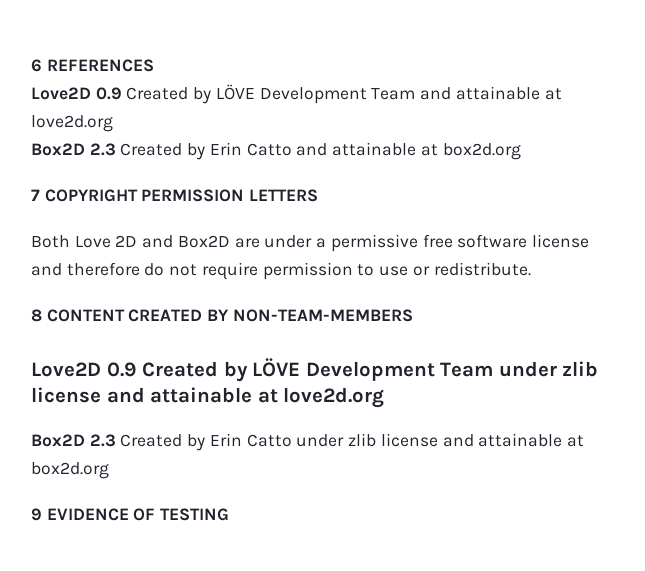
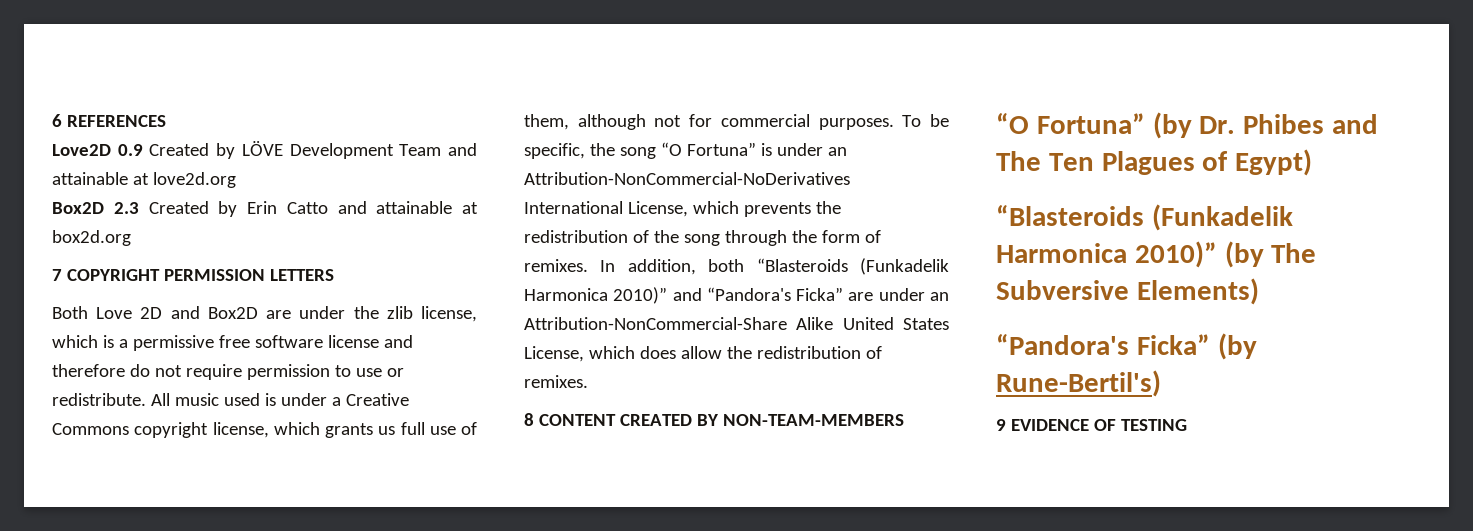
(313, 241) none -> [353,306,478,322] [52,335,114,348] the zlib license, which is
(531, 269) none -> [150,393,409,406] [52,422,477,438] [524,114,949,130] [524,142,847,159] [524,172,850,185] [524,201,841,217] [524,230,881,246] [524,258,949,275] [524,287,949,304] [524,317,949,330] [524,346,882,362] [524,375,588,388] All music used is under a Creative Commons copyright license, which grants us full use of them, although not for commercial purposes. To be specific, the song “O Fortuna” is under an Attribution-NonCommercial-NoDerivatives International License, which prevents the redistribution of the song through the form of remixes. In addition, both “Blasteroids (Funkadelik Harmonica 2010)” and “Pandora's Ficka” are under an Attribution-NonCommercial-Share Alike United States License, which does allow the redistribution of remixes.
[31,358,599,382] [31,387,385,408] [31,433,584,451] [31,462,109,479] Love2D 0.9 Created by LÖVE Development Team under zlib license and attainable at love2d.org // Box2D 2.3 Created by Erin Catto under zlib license and attainable at box2d.org -> [996,112,1379,139] [996,149,1313,176] [996,204,1293,231] [996,241,1317,268] [996,278,1259,305] [996,333,1257,360] [996,370,1161,397] “O Fortuna” (by Dr. Phibes and The Ten Plagues of Egypt) // “Blasteroids (Funkadelik Harmonica 2010)” (by The Subversive Elements) // “Pandora's Ficka” (by Rune-Bertil's)

